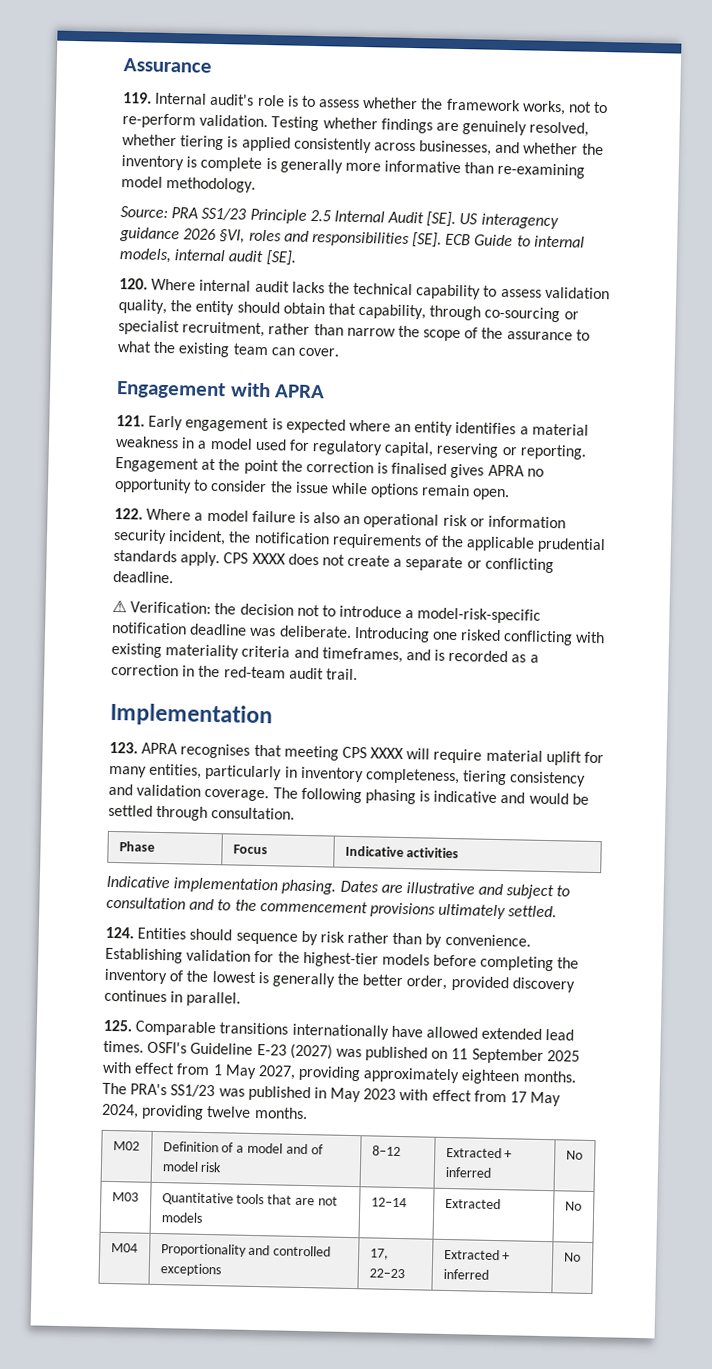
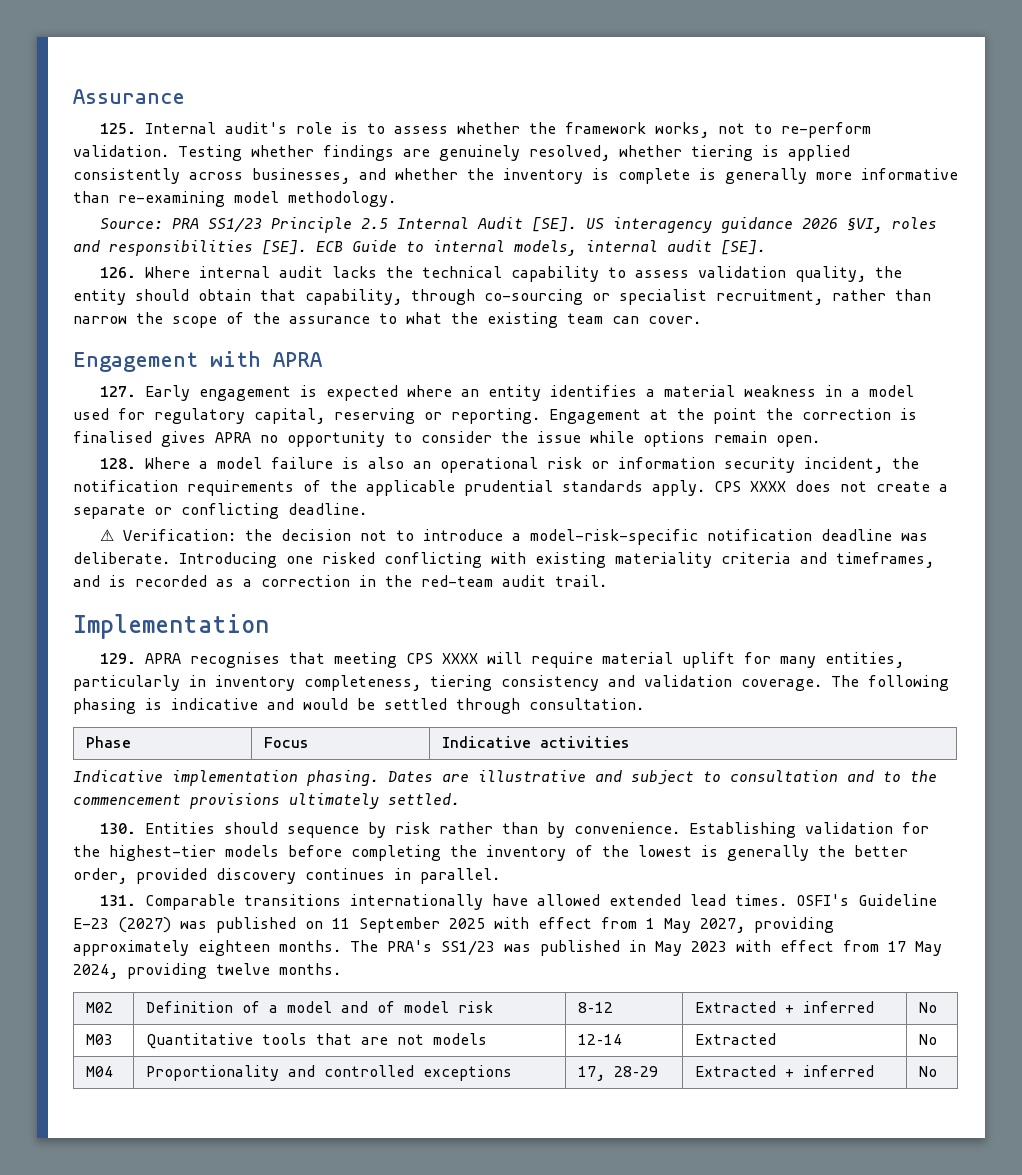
[123,92,152,104] 119. -> [99,123,136,134] 125.
[119,277,148,290] 120. -> [99,267,136,278] 126.
[116,414,145,427] 121. -> [99,386,136,397] 127.
[114,507,143,520] 122. -> [99,458,136,469] 128.
[109,741,138,754] 123. -> [99,653,136,664] 129.
[105,926,134,939] 124. -> [99,823,136,834] 130.
[103,1019,132,1032] 125. -> [99,895,136,906] 131.
[368,1268,405,1279] 22–23 -> [613,1066,658,1077] 28–29

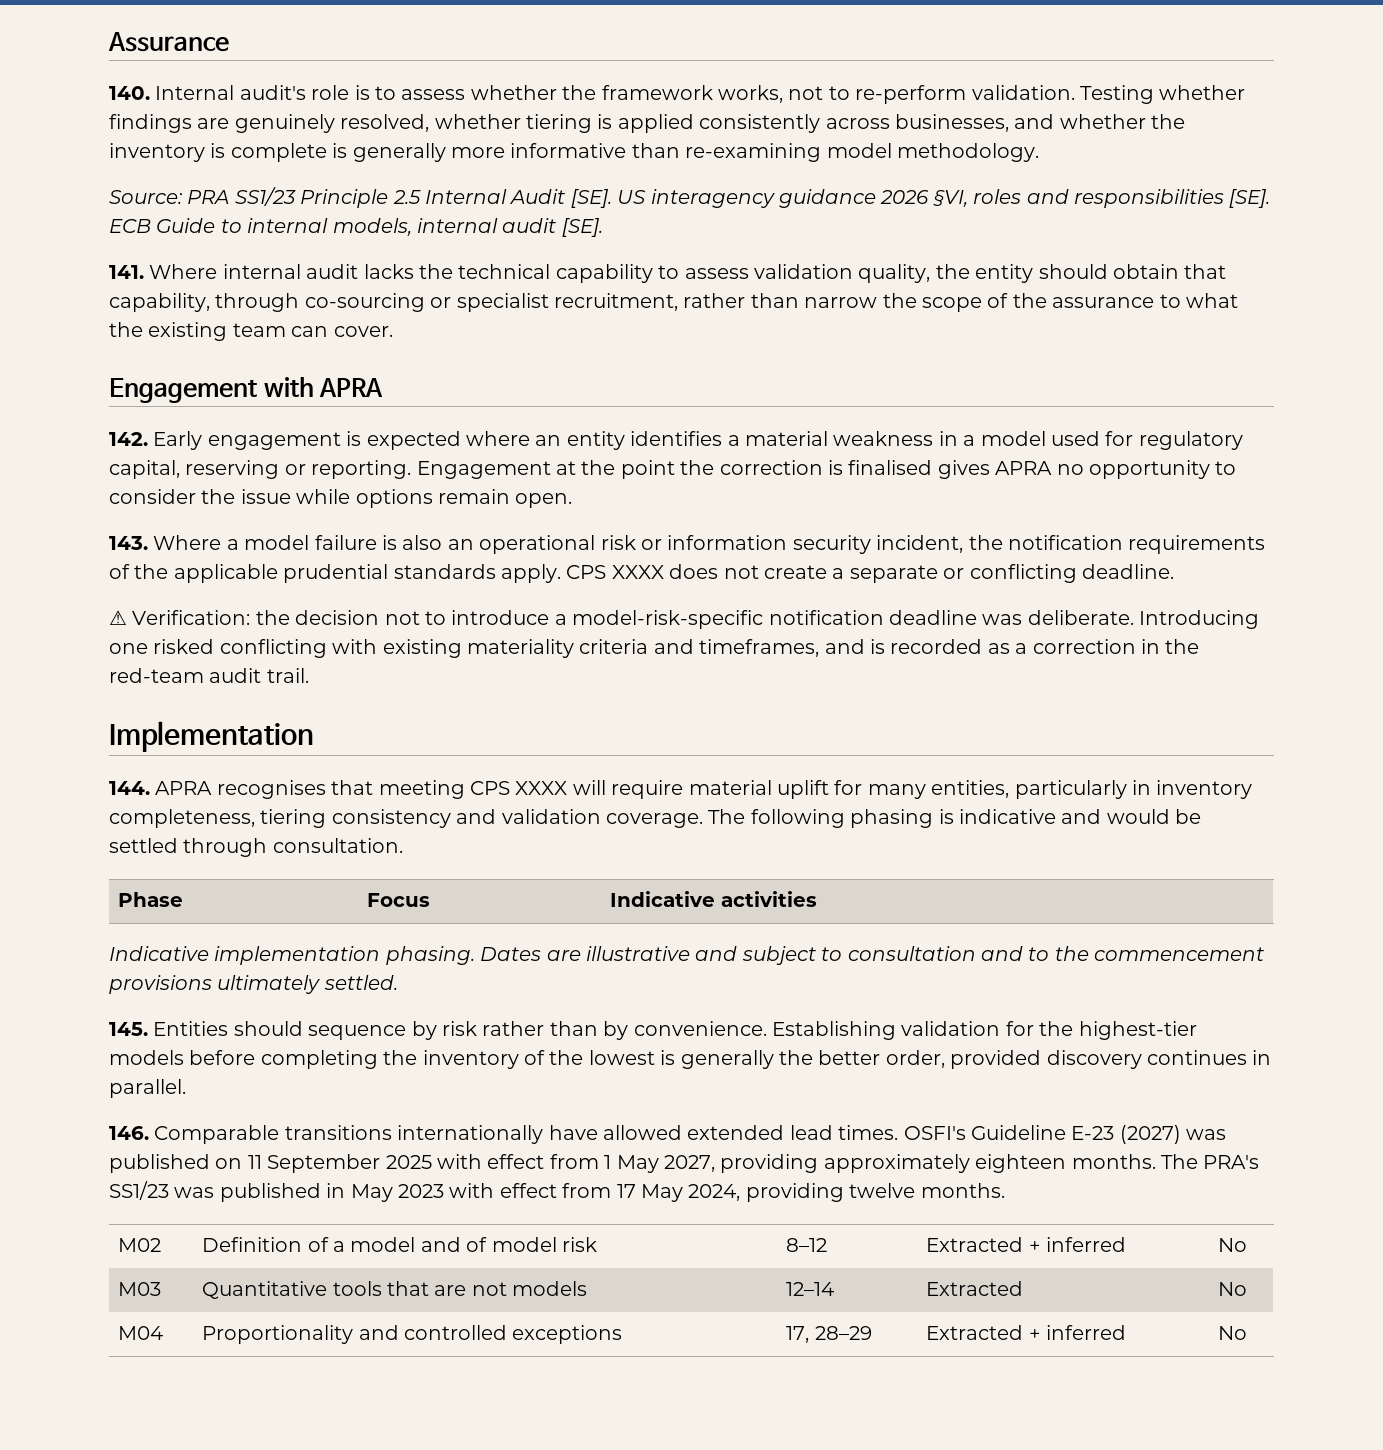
[99,123,136,134] 125. -> [109,86,150,100] 140.
[99,267,136,278] 126. -> [109,265,144,279] 141.
[99,386,136,397] 127. -> [109,432,148,446] 142.
[99,458,136,469] 128. -> [109,536,148,550] 143.
[99,653,136,664] 129. -> [109,781,150,795] 144.
[99,823,136,834] 130. -> [109,1022,148,1036] 145.
[99,895,136,906] 131. -> [109,1126,149,1140] 146.

